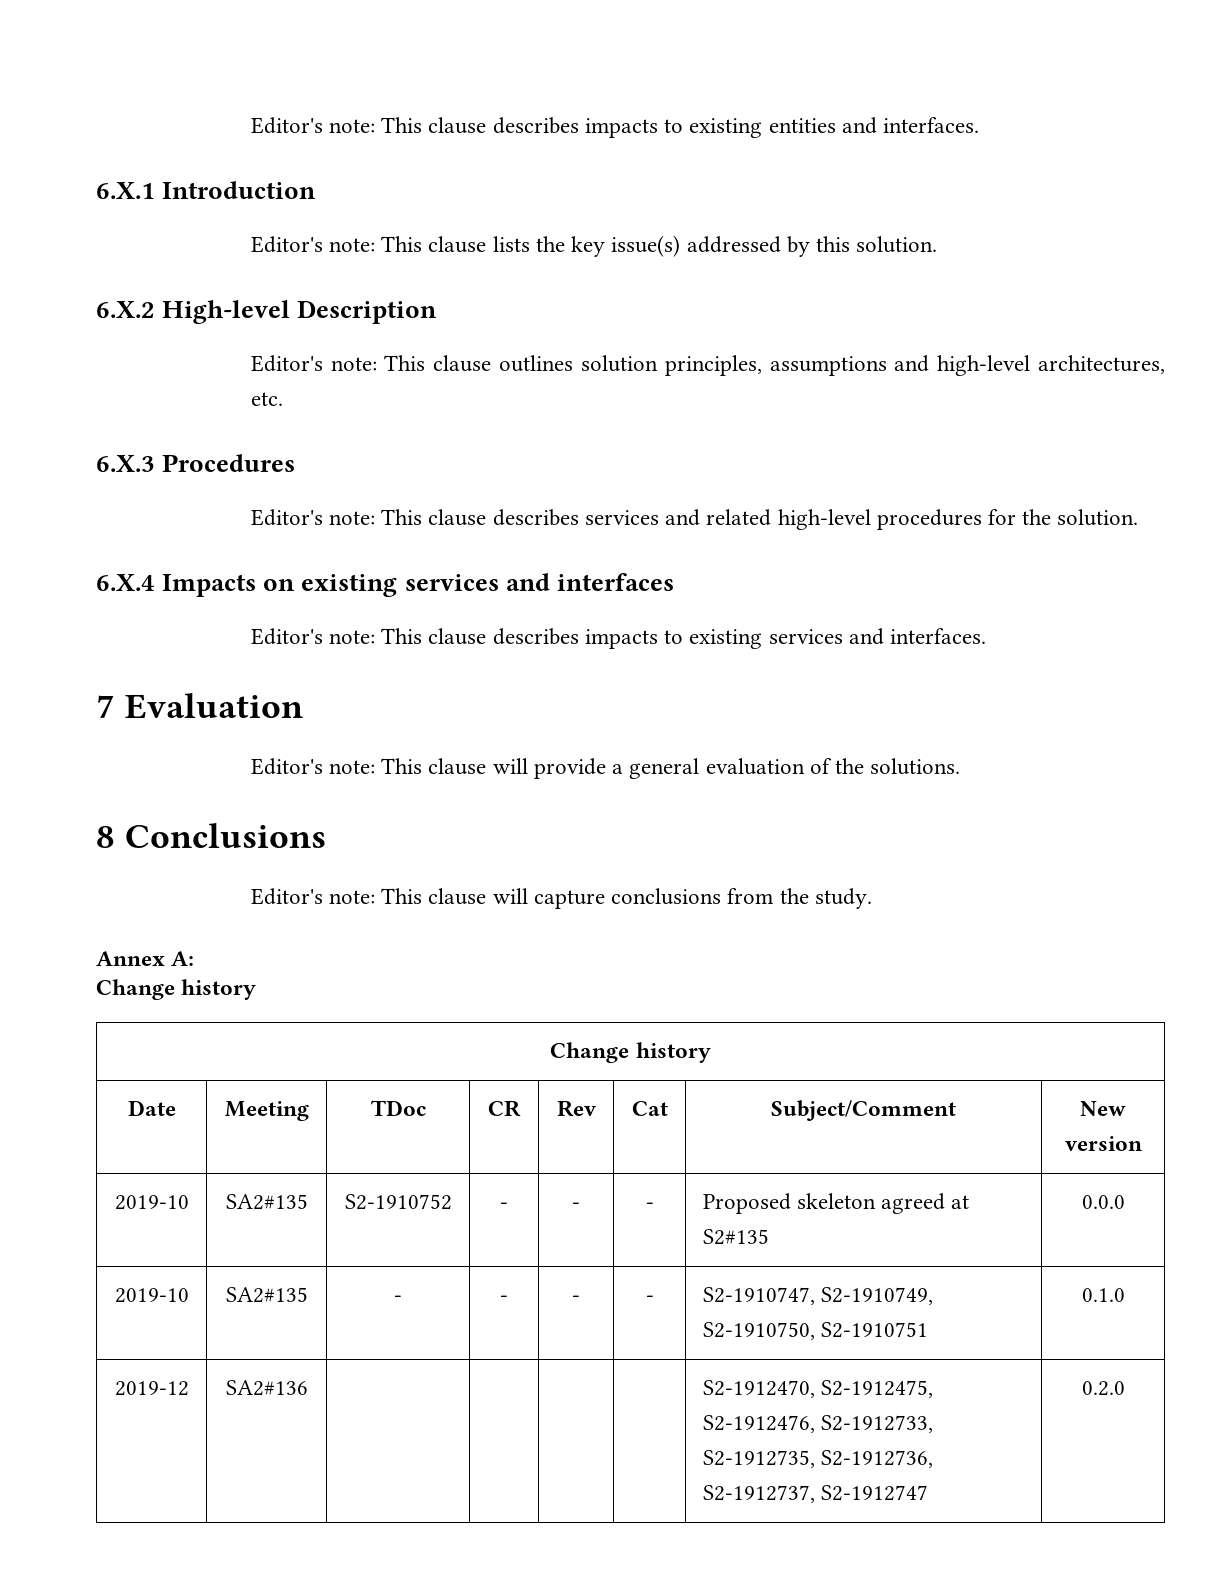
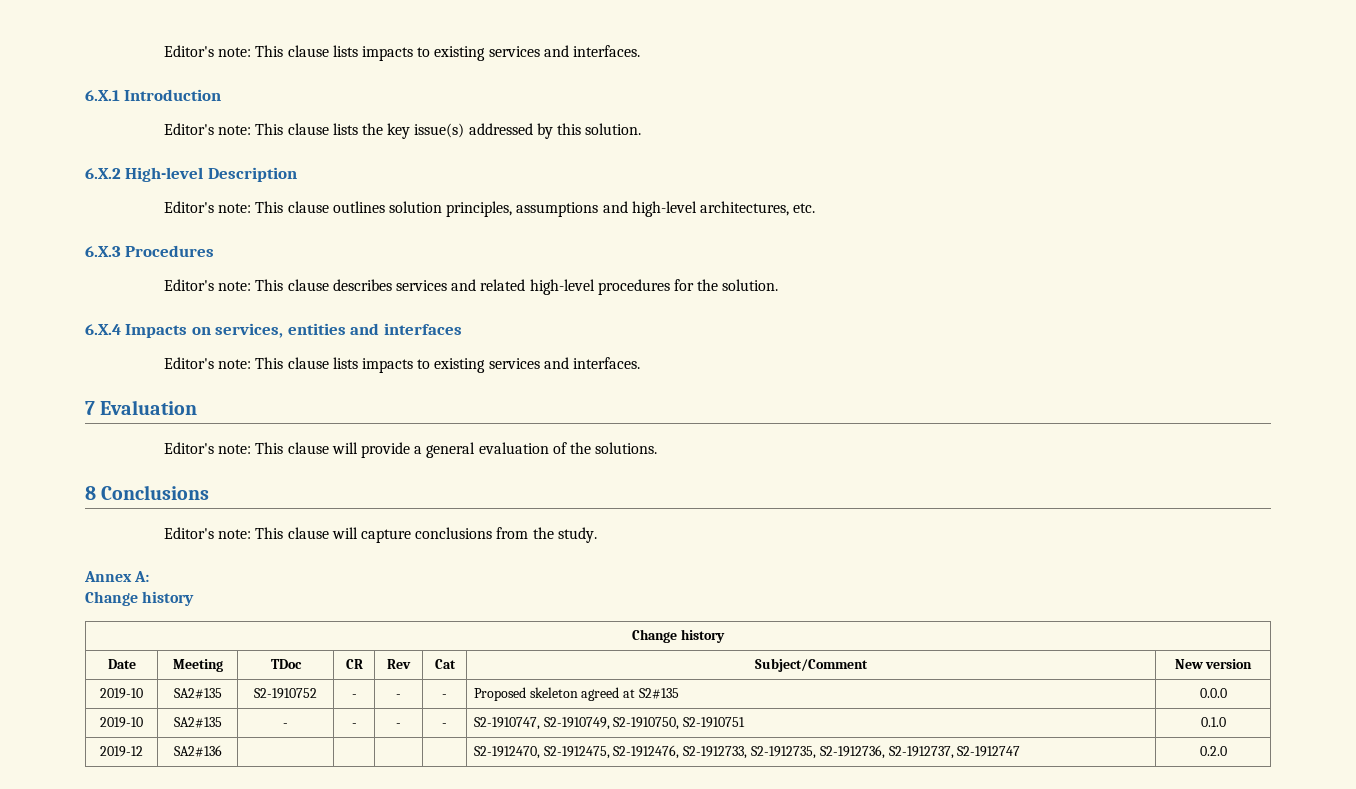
[250,117,836,138] Editor's note: This clause describes impacts to existing entities -> [164,45,540,61] Editor's note: This clause lists impacts to existing services
[301,574,499,597] existing services -> [215,323,346,338] services, entities
[492,628,579,645] describes -> [332,357,358,369] lists

